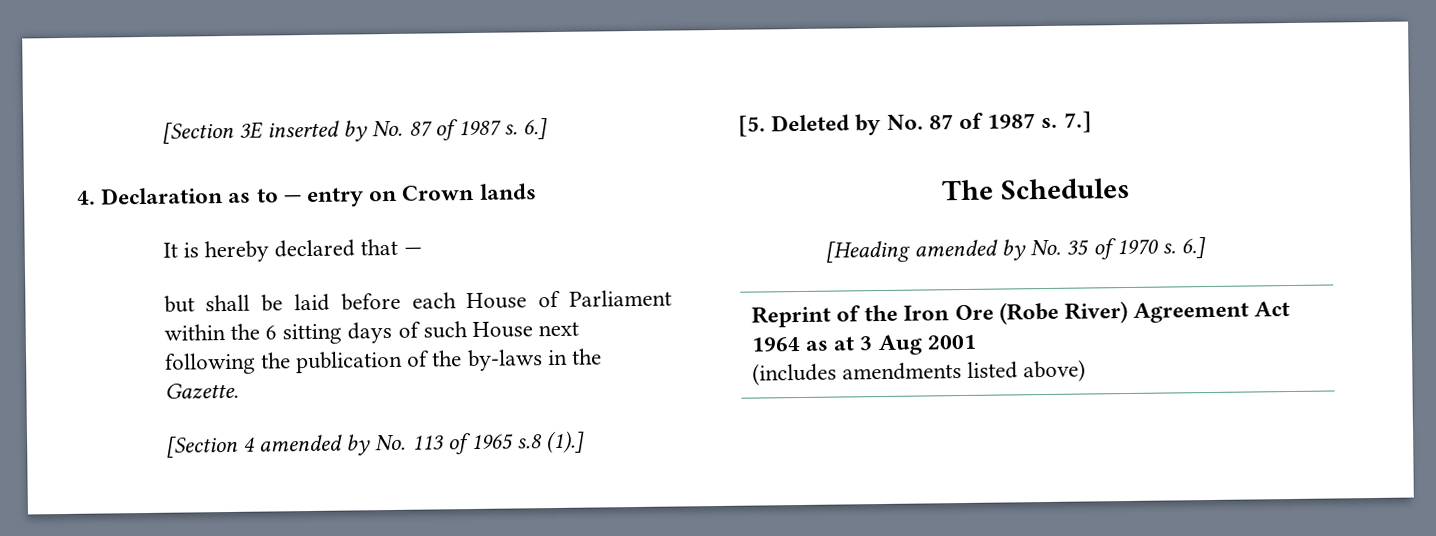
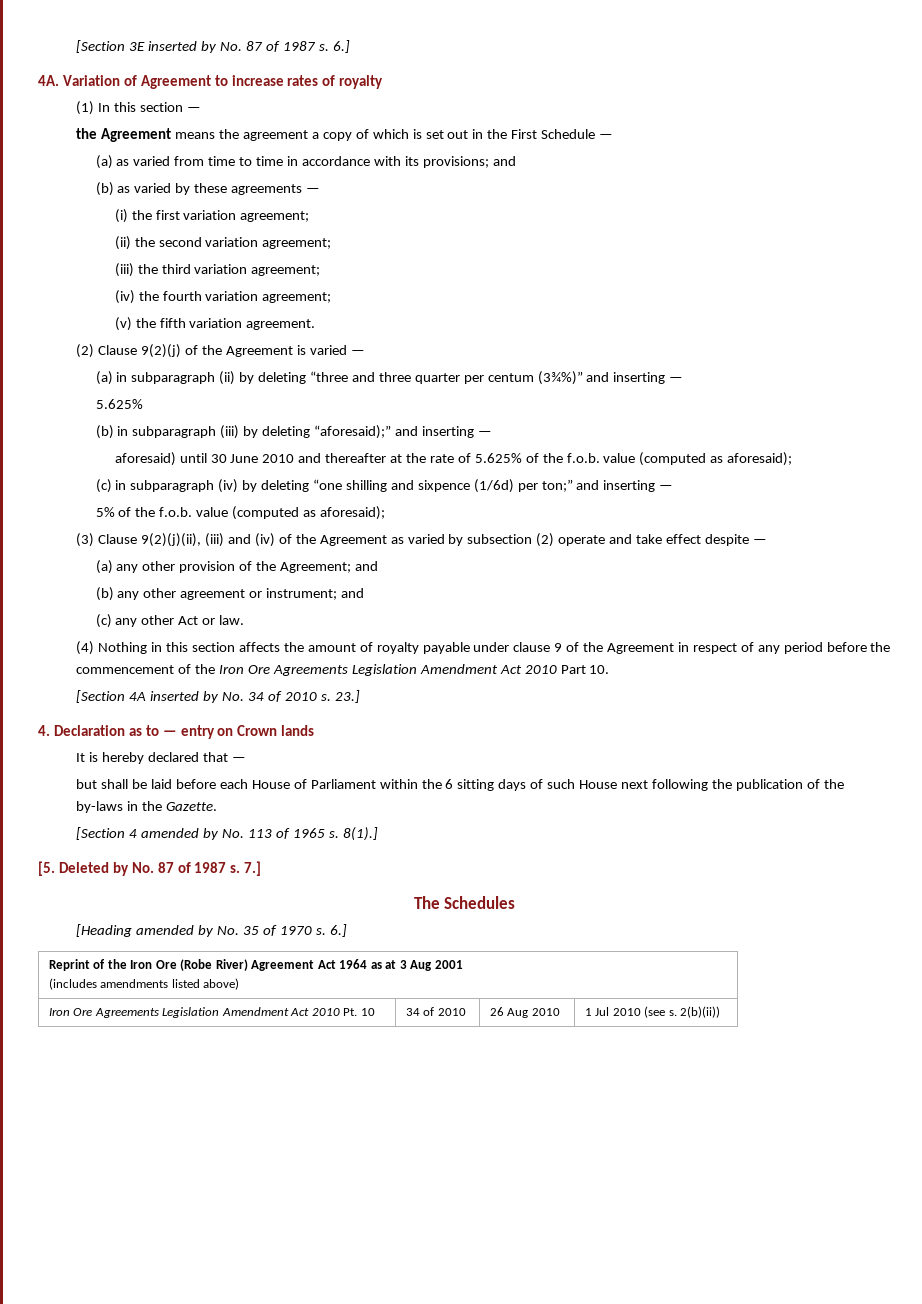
(549, 129) none -> [38,75,384,89] [76,101,202,115] [76,128,614,142] [95,155,516,169] [95,182,321,196] [114,209,310,223] [114,236,332,250] [114,263,321,277] [114,290,332,304] [114,317,316,331] [76,344,365,358] [95,371,684,385] [95,399,143,409] [95,425,492,439] [114,452,793,466] [95,479,674,493] [95,506,385,520] [76,533,767,547] [95,560,378,574] [95,587,365,601] [95,614,245,628] [76,641,891,655] [76,664,610,676] [76,690,360,703] // 4A. Variation of Agreement to increase rates of royalty // (1) In this section — // the Agreement means the agreement a copy of which is set out in the First Schedule — // (a) as varied from time to time in accordance with its provisions; and // (b) as varied by these agreements — // (i) the first variation agreement; // (ii) the second variation agreement; // (iii) the third variation agreement; // (iv) the fourth variation agreement; // (v) the fifth variation agreement. // (2) Clause 9(2)(j) of the Agreement is varied — // (a) in subparagraph (ii) by deleting “three and three quarter per centum (3¾%)” and inserting — // 5.625% // (b) in subparagraph (iii) by deleting “aforesaid);” and inserting — // aforesaid) until 30 June 2010 and thereafter at the rate of 5.625% of the f.o.b. value (computed as aforesaid); // (c) in subparagraph (iv) by deleting “one shilling and sixpence (1/6d) per ton;” and inserting — // 5% of the f.o.b. value (computed as aforesaid); // (3) Clause 9(2)(j)(ii), (iii) and (iv) of the Agreement as varied by subsection (2) operate and take effect despite — // (a) any other provision of the Agreement; and // (b) any other agreement or instrument; and // (c) any other Act or law. // (4) Nothing in this section affects the amount of royalty payable under clause 9 of the Agreement in respect of any period before the commencement of the Iron Ore Agreements Legislation Amendment Act 2010 Part 10. // [Section 4A inserted by No. 34 of 2010 s. 23.]
[517,430,586,454] s.8 (1).] -> [328,827,378,841] s. 8(1).]
(1087, 371) none -> [48,1007,375,1018] [405,1007,466,1016] [489,1007,560,1018] [584,1006,721,1018] // Iron Ore Agreements Legislation Amendment Act 2010 Pt. 10 | 34 of 2010 | 26 Aug 2010 | 1 Jul 2010 (see s. 2(b)(ii))

